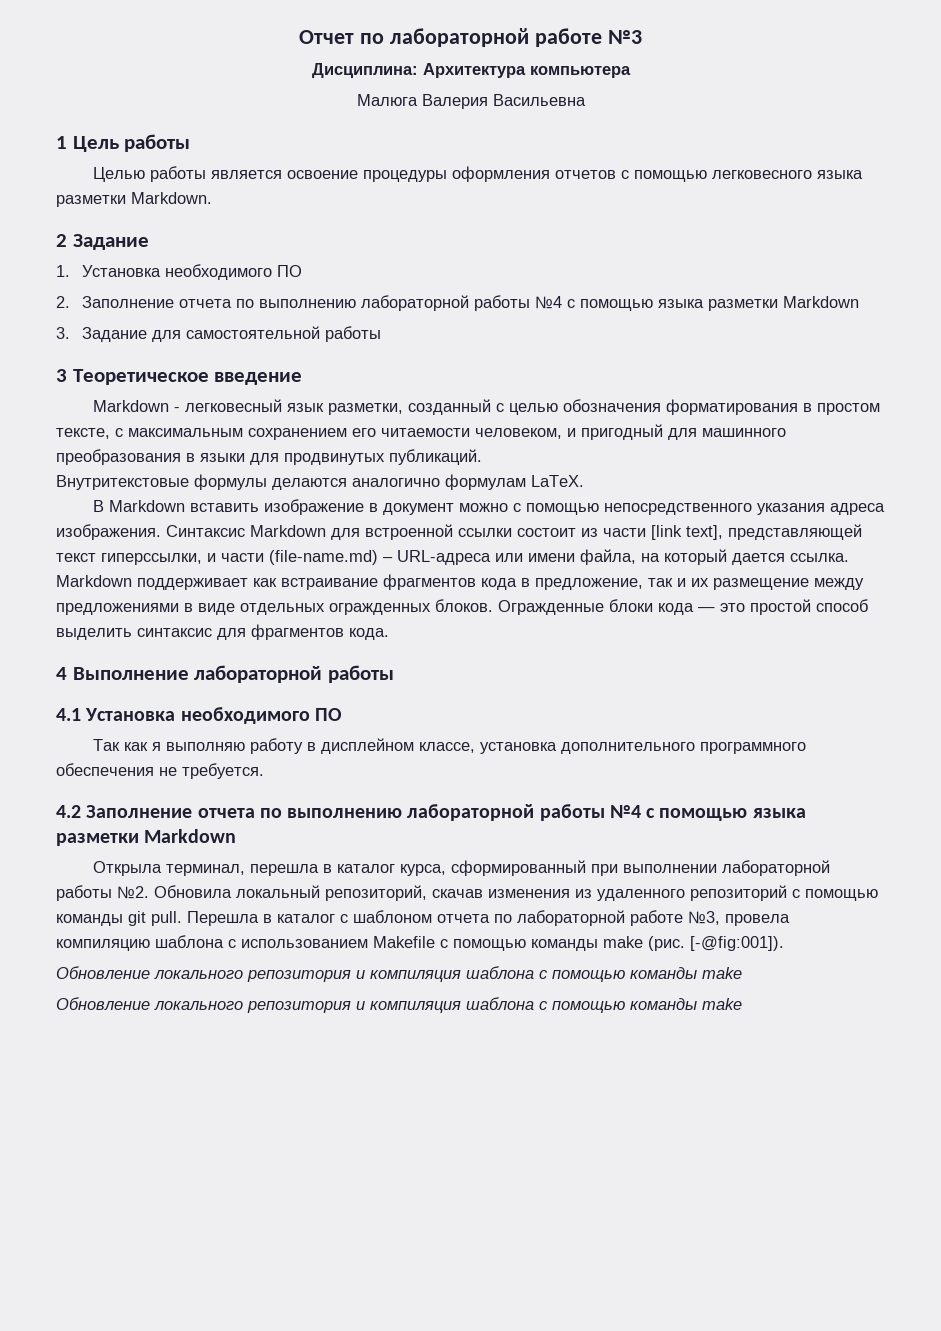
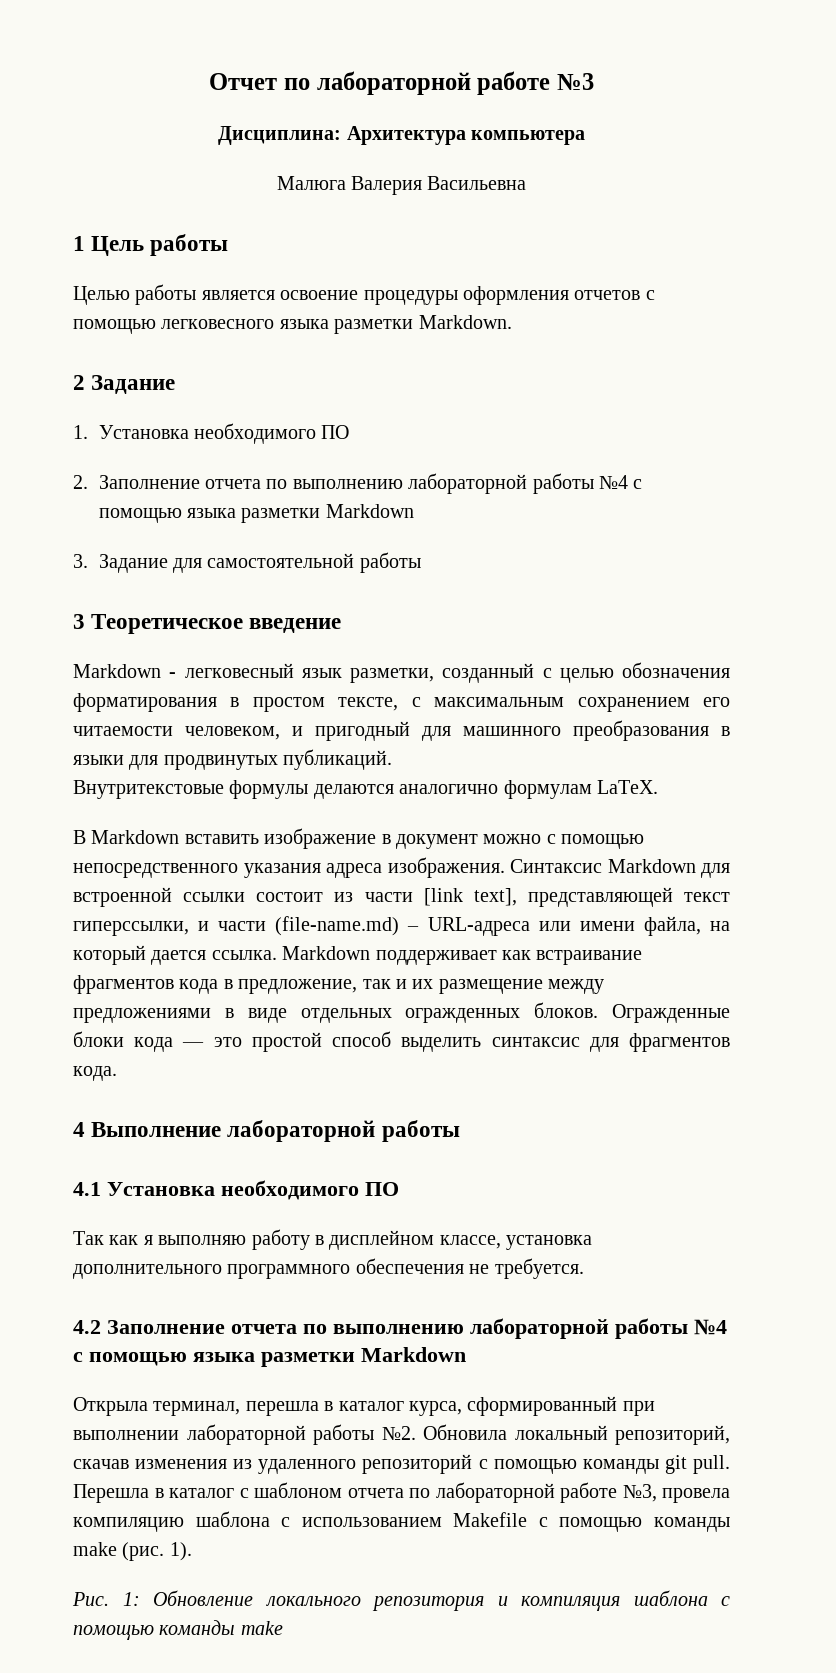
[690,936,784,951] [-@fig:001]). // -> [169,1542,192,1561] [72,1592,140,1606] 1). // Рис. 1:
[56,997,742,1013] // Обновление локального репозитория и компиляция шаблона с помощью команды make -> (283, 1628) none

